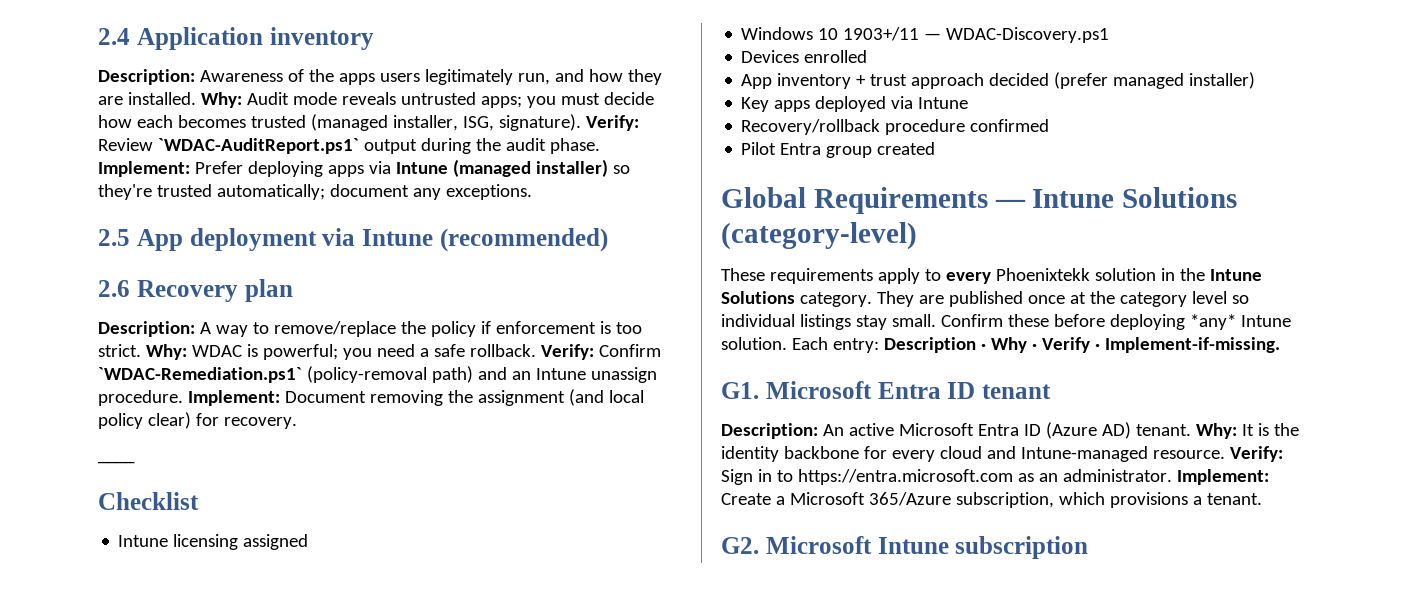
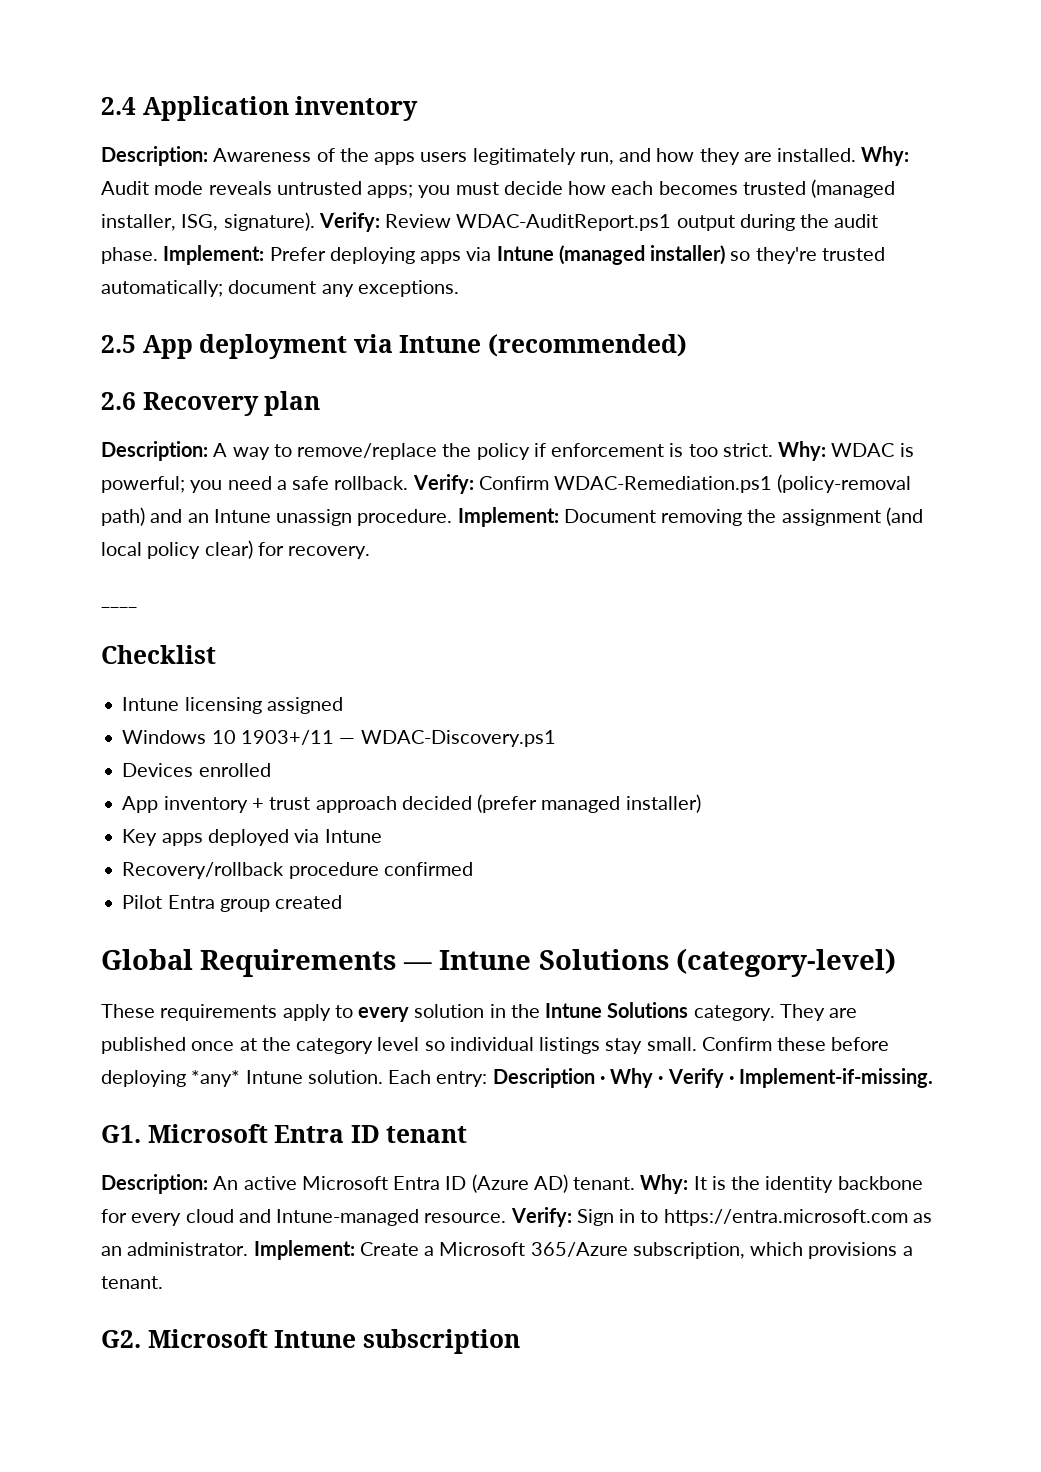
[157,138,359,154] `WDAC-AuditReport.ps1` -> [456,214,672,231] WDAC-AuditReport.ps1
[98,367,302,383] `WDAC-Remediation.ps1` -> [554,476,773,493] WDAC-Remediation.ps1
[995,268,1090,281] Phoenixtekk -> (410, 1014) none

